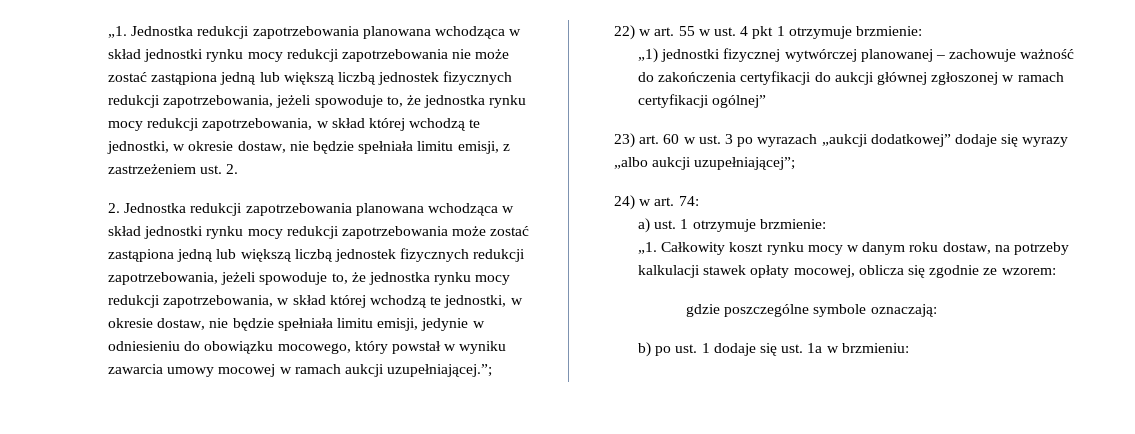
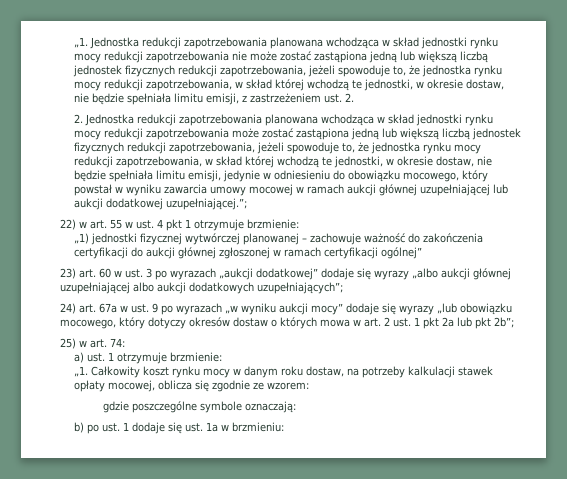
(384, 370) none -> [379,184,509,196] [74,198,164,210] głównej uzupełniającej lub aukcji dodatkowej
[694,157,796,170] [614,195,636,210] uzupełniającej”; // 24) -> [472,268,511,280] [59,282,343,294] [59,303,512,315] [59,317,514,329] [59,338,76,349] głównej uzupełniającej albo aukcji dodatkowych uzupełniających”; // 24) art. 67a w ust. 9 po wyrazach „w wyniku aukcji mocy” dodaje się wyrazy „lub obowiązku mocowego, który dotyczy okresów dostaw o których mowa w art. 2 ust. 1 pkt 2a lub pkt 2b”; // 25)

